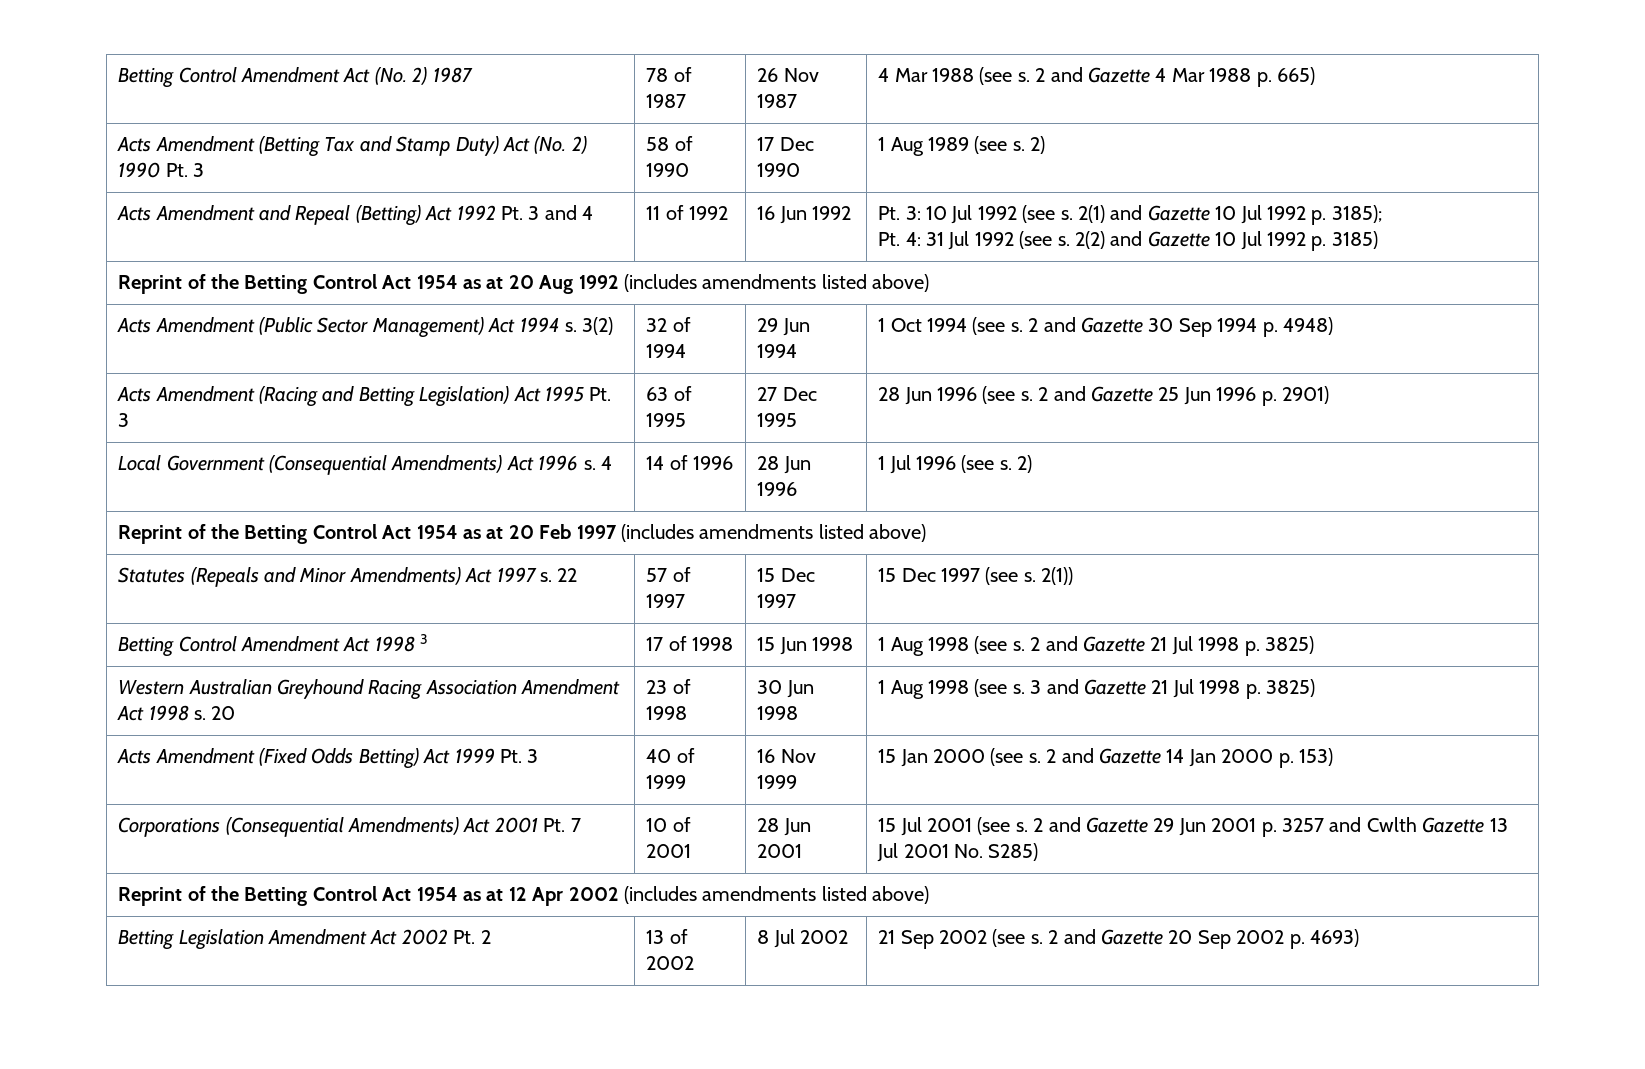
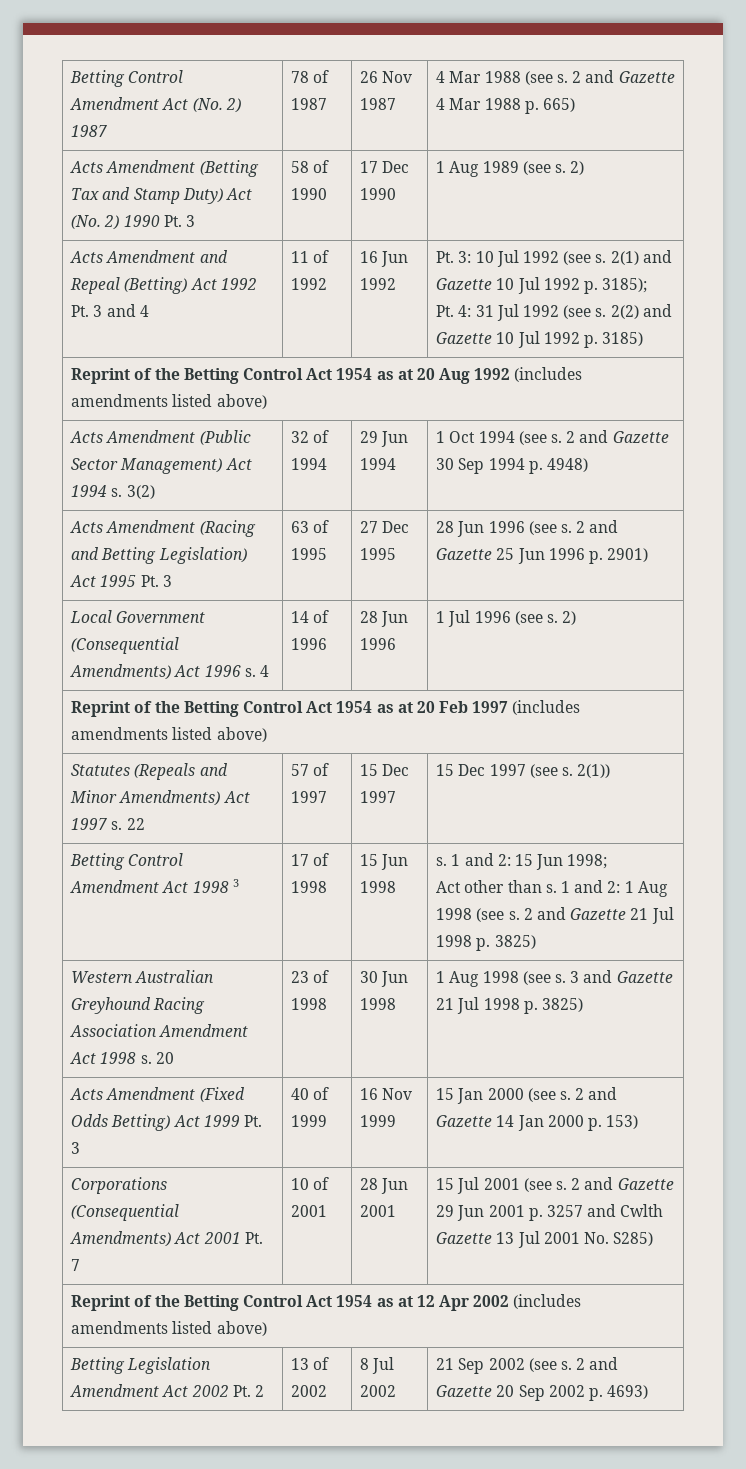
(854, 644) none -> [436,853,608,870] [436,880,621,893] s. 1 and 2: 15 Jun 1998; // Act other than s. 1 and 2:

